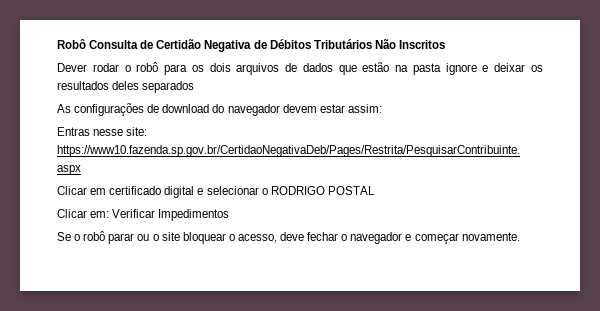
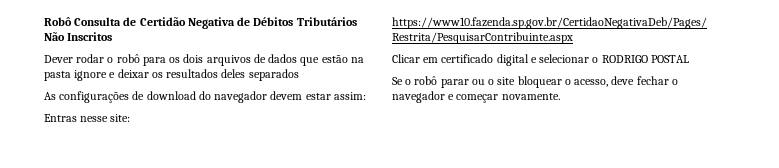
[57,209,230,221] // Clicar em: Verificar Impedimentos -> (689, 59) none

